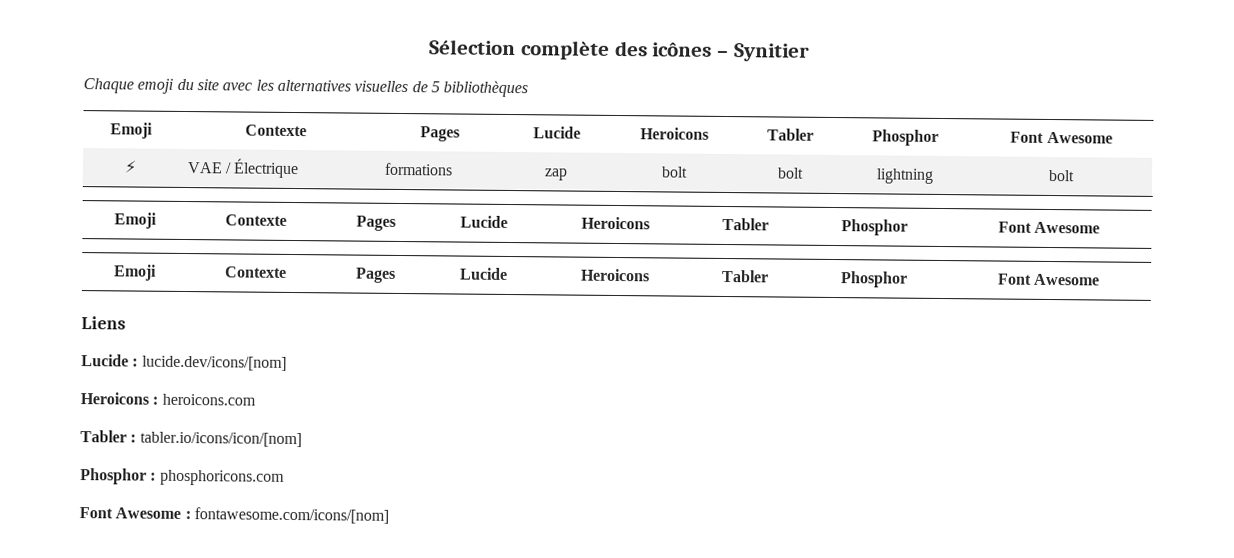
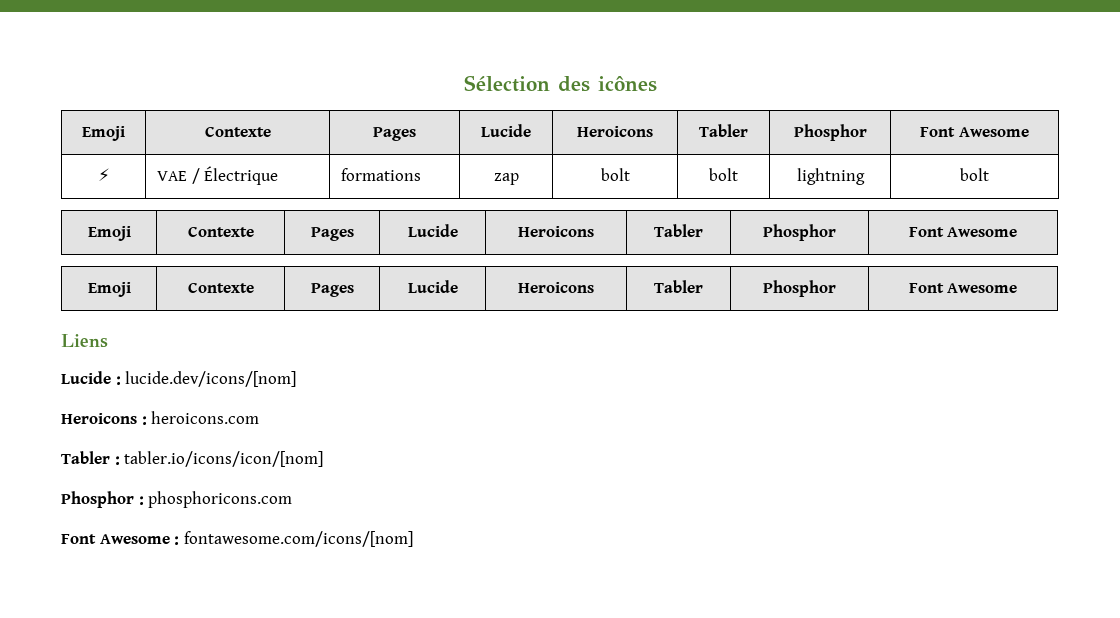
[520,40,610,60] complète -> (550, 83) none
[717,43,810,62] [83,78,529,98] – Synitier // Chaque emoji du site avec les alternatives visuelles de 5 bibliothèques -> (657, 84) none

